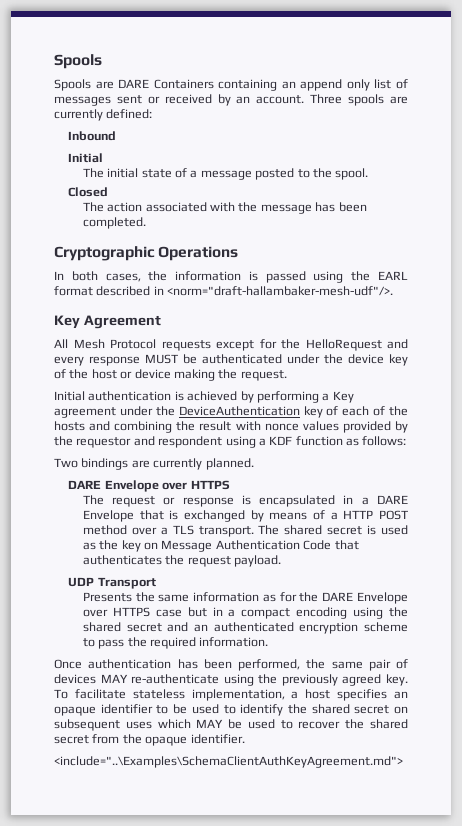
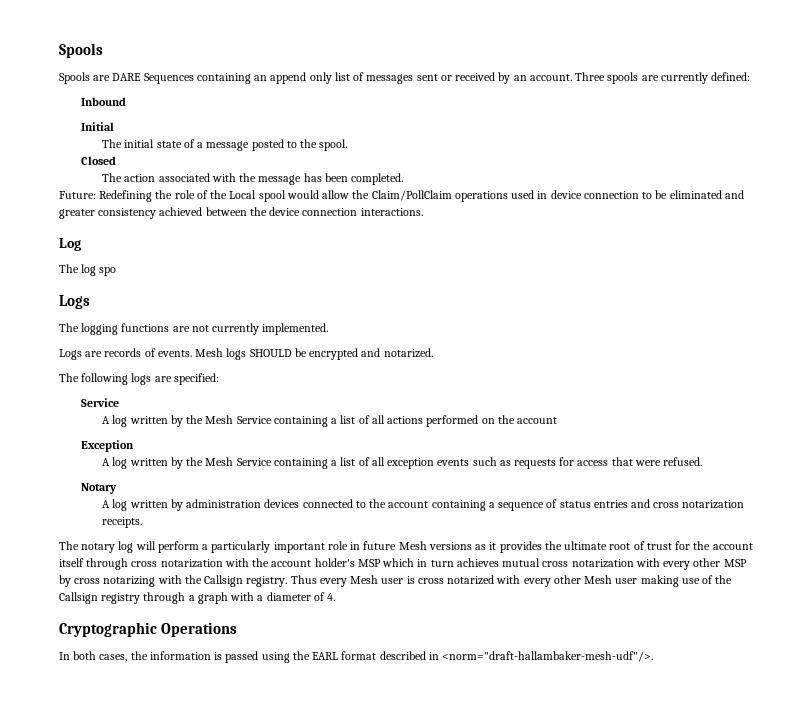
[153,79,214,89] Containers -> [143,73,194,84] Sequences
(146, 223) none -> [59,190,744,202] [59,207,423,219] [59,238,81,251] [59,264,117,276] [59,295,90,309] [59,323,329,335] [59,348,433,360] [59,373,219,385] [80,398,119,407] [102,415,557,427] [80,440,134,452] [102,457,703,469] [80,483,117,494] [102,499,745,511] [102,517,143,528] [59,541,753,553] [59,558,747,570] [59,575,733,587] [59,592,336,604] // Future: Redefining the role of the Local spool would allow the Claim/PollClaim operations used in device connection to be eliminated and greater consistency achieved between the device connection interactions. // Log // The log spo // Logs // The logging functions are not currently implemented. // Logs are records of events. Mesh logs SHOULD be encrypted and notarized. // The following logs are specified: // Service // A log written by the Mesh Service containing a list of all actions performed on the account // Exception // A log written by the Mesh Service containing a list of all exception events such as requests for access that were refused. // Notary // A log written by administration devices connected to the account containing a sequence of status entries and cross notarization receipts. // The notary log will perform a particularly important role in future Mesh versions as it provides the ultimate root of trust for the account itself through cross notarization with the account holder's MSP which in turn achieves mutual cross notarization with every other MSP by cross notarizing with the Callsign registry. Thus every Mesh user is cross notarized with every other Mesh user making use of the Callsign registry through a graph with a diameter of 4.
[54,315,161,329] [54,339,408,351] [54,354,408,366] [54,369,287,381] [54,391,354,403] [54,406,408,418] [54,421,408,433] [54,436,407,448] [54,458,254,470] [68,480,230,492] [82,495,408,507] [82,510,409,522] [82,525,408,537] [82,540,359,552] [82,555,282,567] [68,577,156,589] [82,592,408,604] [82,607,408,619] [82,622,408,634] [82,637,269,649] [54,659,408,671] [54,674,408,686] [54,689,408,701] [54,704,408,716] [54,719,408,731] [54,734,245,746] [54,756,403,768] // Key Agreement // All Mesh Protocol requests except for the HelloRequest and every response MUST be authenticated under the device key of the host or device making the request. // Initial authentication is achieved by performing a Key agreement under the DeviceAuthentication key of each of the hosts and combining the result with nonce values provided by the requestor and respondent using a KDF function as follows: // Two bindings are currently planned. // DARE Envelope over HTTPS // The request or response is encapsulated in a DARE Envelope that is exchanged by means of a HTTP POST method over a TLS transport. The shared secret is used as the key on Message Authentication Code that authenticates the request payload. // UDP Transport // Presents the same information as for the DARE Envelope over HTTPS case but in a compact encoding using the shared secret and an authenticated encryption scheme to pass the required information. // Once authentication has been performed, the same pair of devices MAY re-authenticate using the previously agreed key. To facilitate stateless implementation, a host specifies an opaque identifier to be used to identify the shared secret on subsequent uses which MAY be used to recover the shared secret from the opaque identifier. // <include="..\Examples\SchemaClientAuthKeyAgreement.md"> -> (654, 656) none

